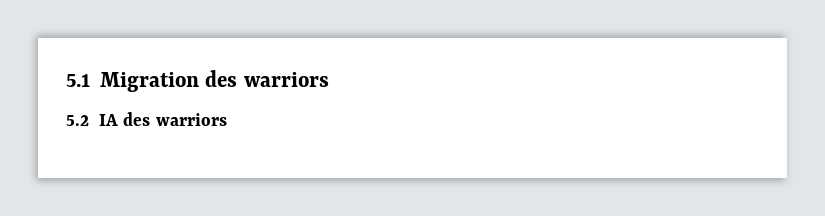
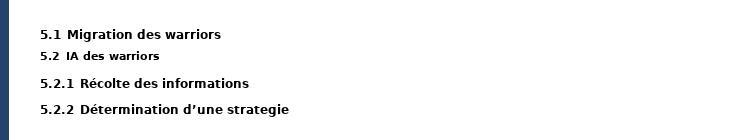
(227, 119) none -> [40,78,249,88] [40,104,289,117] // 5.2.1 Récolte des informations // 5.2.2 Détermination d’une strategie

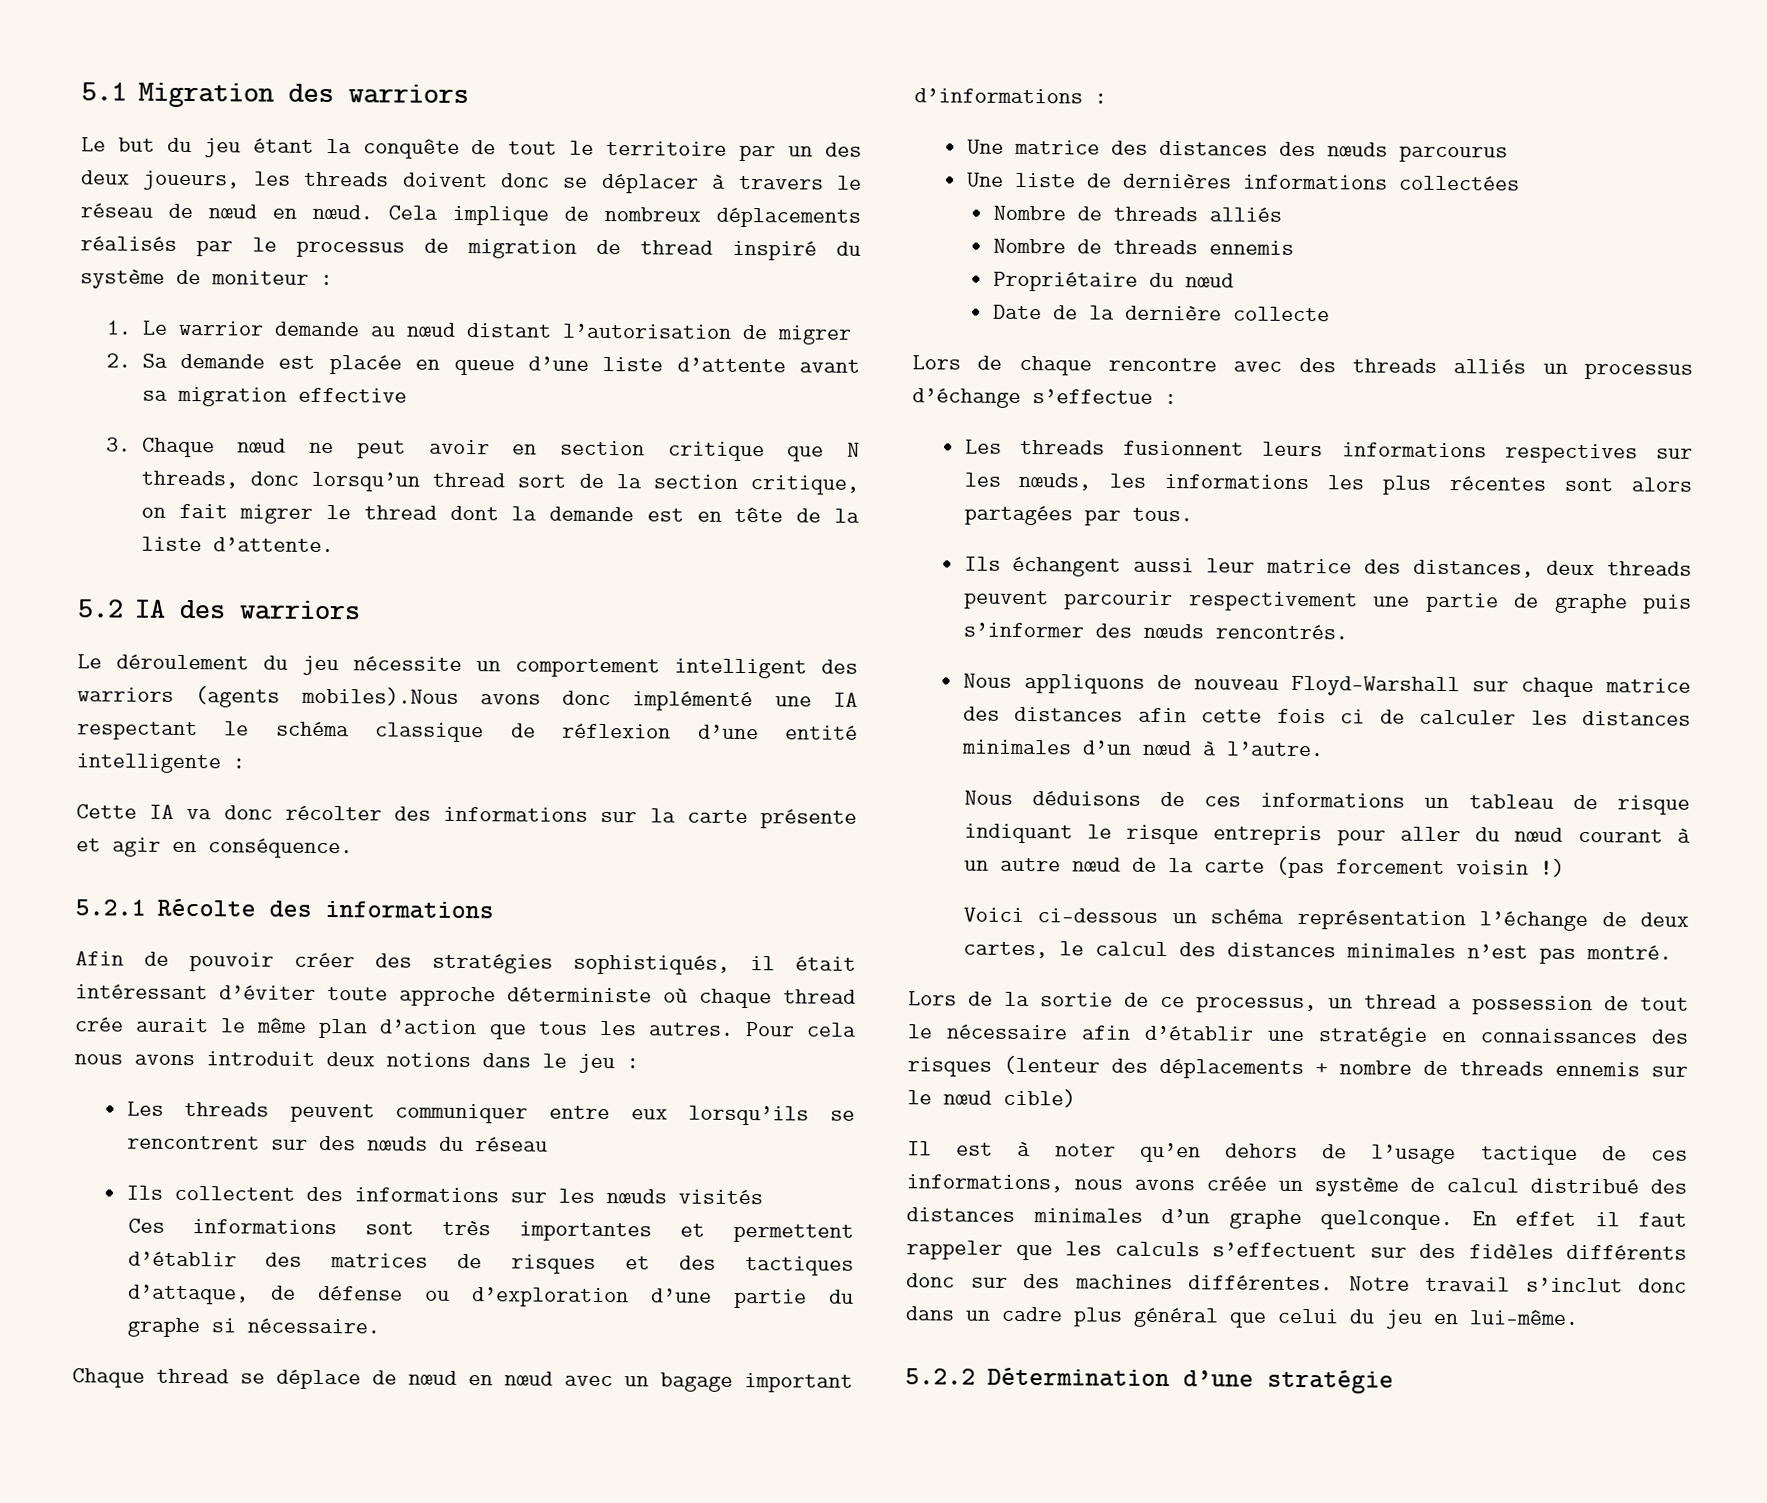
[40,51,160,60] [40,78,249,88] 5.2 IA des warriors // 5.2.1 Récolte des informations -> [81,137,862,162] [81,170,862,194] [80,203,861,228] [80,236,861,261] [80,269,333,289] [106,320,852,345] [106,353,860,376] [141,386,407,407] [106,437,860,462] [140,470,859,495] [140,503,861,524] [140,536,334,553] [77,599,361,621] [77,654,858,679] [77,686,859,712] [77,721,859,743] [76,753,245,774] [76,804,858,829] [76,837,353,859] [75,898,494,920] [75,951,856,975] [75,984,856,1009] [74,1017,857,1040] [74,1051,639,1074] [126,1101,856,1126] [126,1135,548,1152] [125,1185,763,1205] [127,1218,854,1243] [127,1251,854,1276] [127,1284,855,1309] [126,1317,380,1338] [72,1368,853,1393] [914,88,1107,104] [966,139,1508,163] [966,172,1520,191] [992,205,1282,222] [992,238,1294,255] [992,271,1234,292] [992,304,1330,322] [912,355,1693,380] [912,388,1177,408] [964,439,1693,464] [963,472,1692,495] [963,505,1193,526] [963,556,1692,578] [963,590,1692,614] [962,622,1348,640] [962,673,1691,698] [962,706,1691,726] [960,739,1324,757] [963,790,1690,815] [963,823,1691,846] [963,856,1565,879] [962,907,1689,932] [962,941,1672,964] [908,991,1689,1016] [907,1024,1689,1047] [907,1055,1688,1080] [907,1088,1076,1108] [907,1141,1688,1165] [906,1174,1687,1197] [906,1207,1687,1231] [906,1240,1687,1261] [906,1273,1687,1293] [905,1306,1579,1329] Le but du jeu étant la conquête de tout le territoire par un des deux joueurs, les threads doivent donc se déplacer à travers le réseau de nœud en nœud. Cela implique de nombreux déplacements réalisés par le processus de migration de thread inspiré du système de moniteur : // 1. Le warrior demande au nœud distant l’autorisation de migrer // 2. Sa demande est placée en queue d’une liste d’attente avant sa migration effective // 3. Chaque nœud ne peut avoir en section critique que N threads, donc lorsqu’un thread sort de la section critique, on fait migrer le thread dont la demande est en tête de la liste d’attente. // 5.2 IA des warriors // Le déroulement du jeu nécessite un comportement intelligent des warriors (agents mobiles).Nous avons donc implémenté une IA respectant le schéma classique de réflexion d’une entité intelligente : // Cette IA va donc récolter des informations sur la carte présente et agir en conséquence. // 5.2.1 Récolte des informations // Afin de pouvoir créer des stratégies sophistiqués, il était intéressant d’éviter toute approche déterministe où chaque thread crée aurait le même plan d’action que tous les autres. Pour cela nous avons introduit deux notions dans le jeu : // Les threads peuvent communiquer entre eux lorsqu’ils se rencontrent sur des nœuds du réseau // Ils collectent des informations sur les nœuds visités // Ces informations sont très importantes et permettent d’établir des matrices de risques et des tactiques d’attaque, de défense ou d’exploration d’une partie du graphe si nécessaire. // Chaque thread se déplace de nœud en nœud avec un bagage important d’informations : // Une matrice des distances des nœuds parcourus // Une liste de dernières informations collectées // Nombre de threads alliés // Nombre de threads ennemis // Propriétaire du nœud // Date de la dernière collecte // Lors de chaque rencontre avec des threads alliés un processus d’échange s’effectue : // Les threads fusionnent leurs informations respectives sur les nœuds, les informations les plus récentes sont alors partagées par tous. // Ils échangent aussi leur matrice des distances, deux threads peuvent parcourir respectivement une partie de graphe puis s’informer des nœuds rencontrés. // Nous appliquons de nouveau Floyd-Warshall sur chaque matrice des distances afin cette fois ci de calculer les distances minimales d’un nœud à l’autre. // Nous déduisons de ces informations un tableau de risque indiquant le risque entrepris pour aller du nœud courant à un autre nœud de la carte (pas forcement voisin !) // Voici ci-dessous un schéma représentation l’échange de deux cartes, le calcul des distances minimales n’est pas montré. // Lors de la sortie de ce processus, un thread a possession de tout le nécessaire afin d’établir une stratégie en connaissances des risques (lenteur des déplacements + nombre de threads ennemis sur le nœud cible) // Il est à noter qu’en dehors de l’usage tactique de ces informations, nous avons créée un système de calcul distribué des distances minimales d’un graphe quelconque. En effet il faut rappeler que les calculs s’effectuent sur des fidèles différents donc sur des machines différentes. Notre travail s’inclut donc dans un cadre plus général que celui du jeu en lui-même.
[226,104,289,117] strategie -> [1266,1369,1394,1394] stratégie

